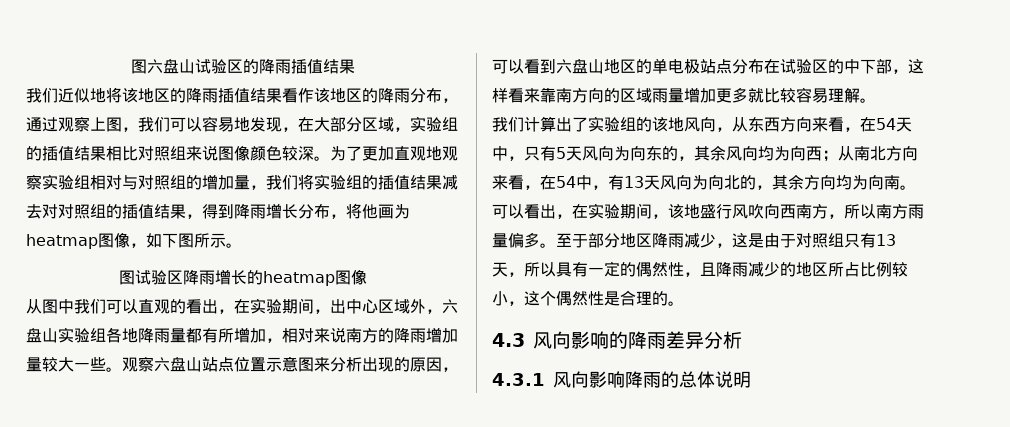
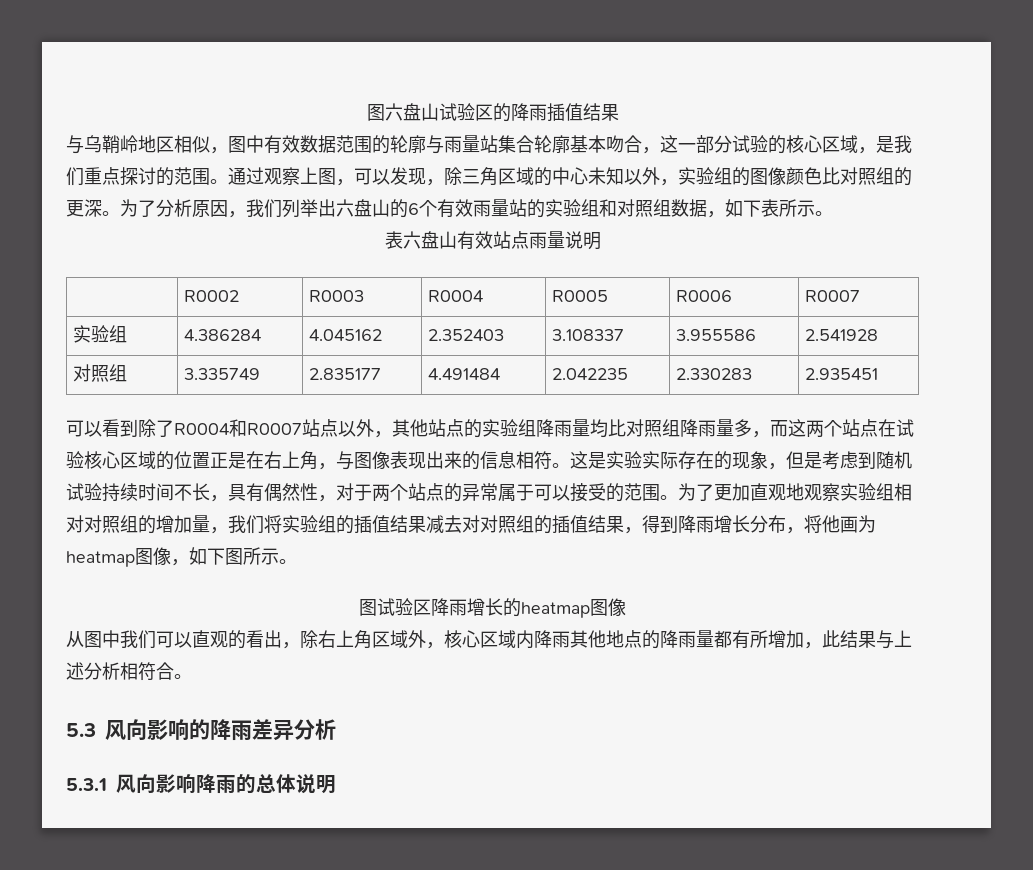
[26,87,458,103] [26,116,458,132] [26,145,314,161] 我们近似地将该地区的降雨插值结果看作该地区的降雨分布，通过观察上图，我们可以容易地发现，在大部分区域，实验组的插值结果相比对照组来说图像颜色较深 -> [66,135,912,154] [66,167,912,186] [66,199,833,218] [384,231,601,250] [184,290,240,302] [309,290,365,302] [428,290,484,302] [552,290,609,302] [676,290,733,302] [805,290,861,302] [73,325,128,343] [184,329,262,341] [309,329,383,341] [428,329,505,341] [552,329,625,341] [676,329,757,341] [805,329,879,341] [73,364,128,382] [184,368,261,380] [309,368,382,380] [428,368,501,380] [552,368,629,380] [676,368,753,380] [805,368,879,380] [66,419,914,438] [66,451,912,470] [66,483,660,502] 与乌鞘岭地区相似，图中有效数据范围的轮廓与雨量站集合轮廓基本吻合，这一部分试验的核心区域，是我们重点探讨的范围。通过观察上图，可以发现，除三角区域的中心未知以外，实验组的图像颜色比对照组的更深。为了分析原因，我们列举出六盘山的6个有效雨量站的实验组和对照组数据，如下表所示。 // 表六盘山有效站点雨量说明 // | R0002 | R0003 | R0004 | R0005 | R0006 | R0007 // 实验组 | 4.386284 | 4.045162 | 2.352403 | 3.108337 | 3.955586 | 2.541928 // 对照组 | 3.335749 | 2.835177 | 4.491484 | 2.042235 | 2.330283 | 2.935451 // 可以看到除了R0004和R0007站点以外，其他站点的实验组降雨量均比对照组降雨量多，而这两个站点在试验核心区域的位置正是在右上角，与图像表现出来的信息相符。这是实验实际存在的现象，但是考虑到随机试验持续时间不长，具有偶然性，对于两个站点的异常属于可以接受的范围
[122,175,138,190] 与 -> (84, 524) none
[234,298,458,314] [26,327,138,343] 在实验期间，出中心区域外，六盘山实验组各地 -> [300,630,660,649] 除右上角区域外，核心区域内降雨其他地点的
[282,327,458,343] [26,356,458,372] [492,58,924,74] [492,87,876,103] [492,116,912,132] [492,146,918,162] [492,175,916,190] [492,203,924,219] [492,232,896,248] [492,261,908,277] [492,290,684,306] [492,333,525,347] 相对来说南方的降雨增加量较大一些。观察六盘山站点位置示意图来分析出现的原因，可以看到六盘山地区的单电极站点分布在试验区的中下部，这样看来靠南方向的区域雨量增加更多就比较容易理解。 // 我们计算出了实验组的该地风向，从东西方向来看，在54天中，只有5天风向为向东的，其余风向均为向西；从南北方向来看，在54中，有13天风向为向北的，其余方向均为向南。可以看出，在实验期间，该地盛行风吹向西南方，所以南方雨量偏多。至于部分地区降雨减少，这是由于对照组只有13天，所以具有一定的偶然性，且降雨减少的地区所占比例较小，这个偶然性是合理的。 // 4.3 -> [822,630,912,649] [66,662,192,681] [66,723,96,737] 此结果与上述分析相符合。 // 5.3
[492,373,545,386] 4.3.1 -> [66,778,107,791] 5.3.1

